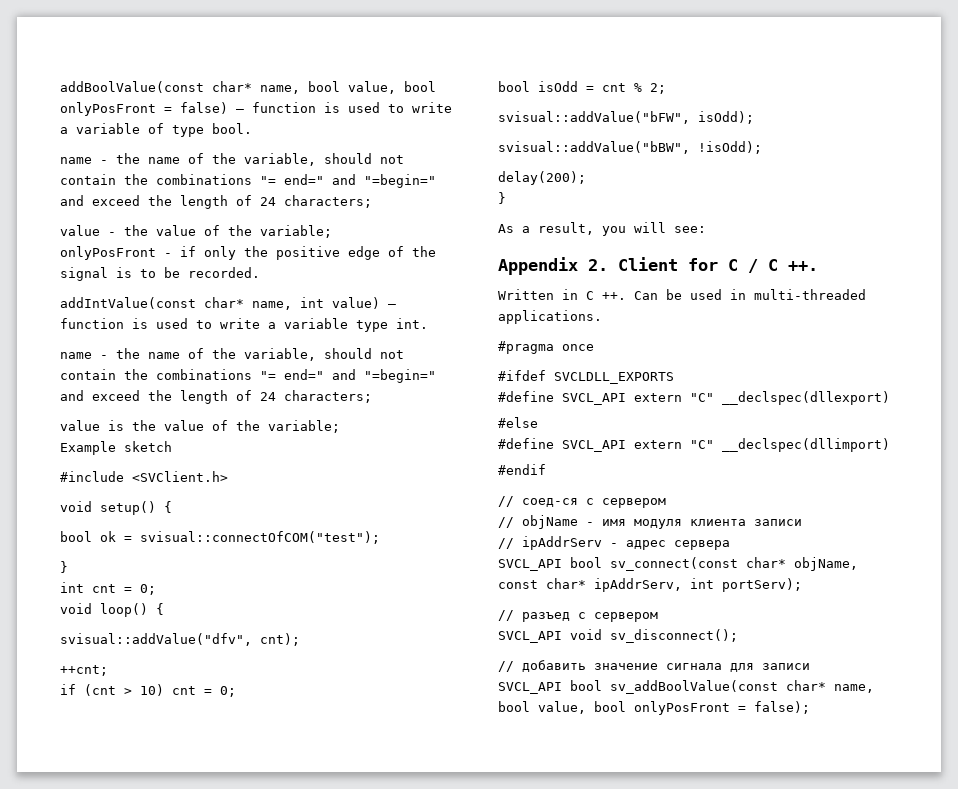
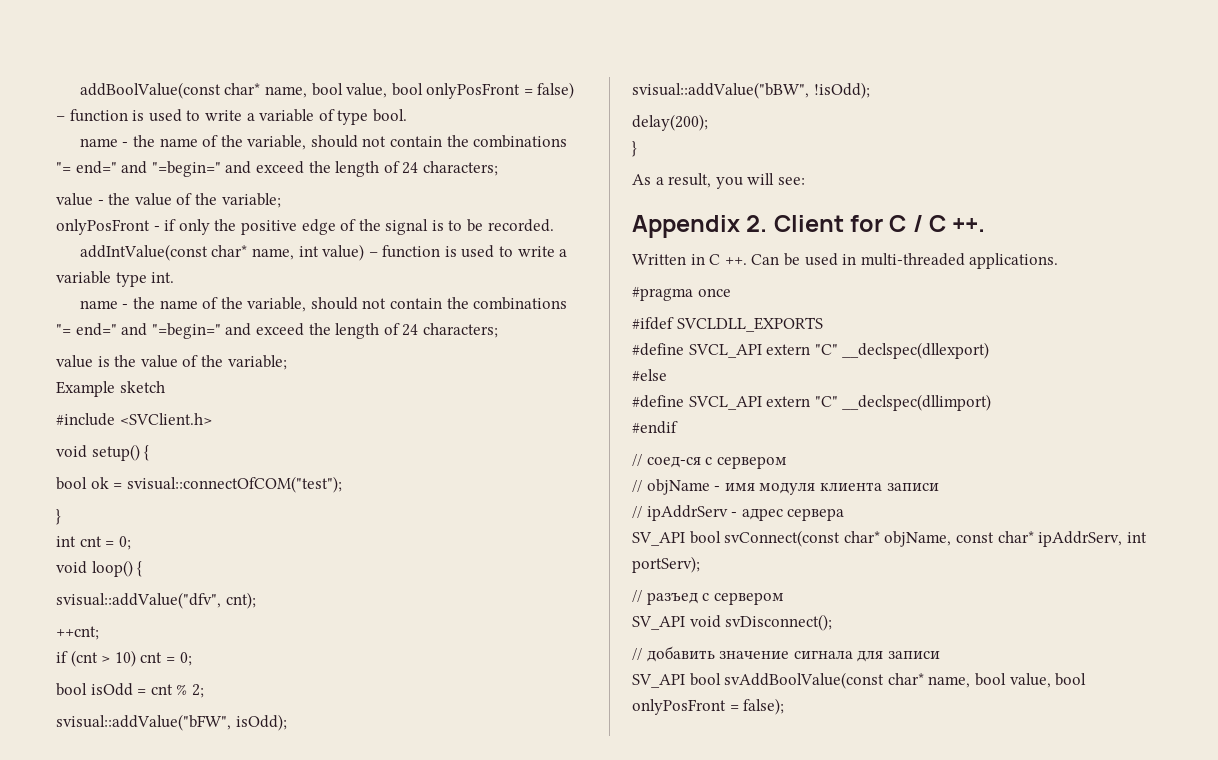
[498,557,738,571] SVCL_API bool sv_connect(const -> [632,530,841,547] SV_API bool svConnect(const
[498,629,738,643] SVCL_API void sv_disconnect(); -> [632,614,833,631] SV_API void svDisconnect();
[498,680,778,694] SVCL_API bool sv_addBoolValue(const -> [632,672,885,689] SV_API bool svAddBoolValue(const

